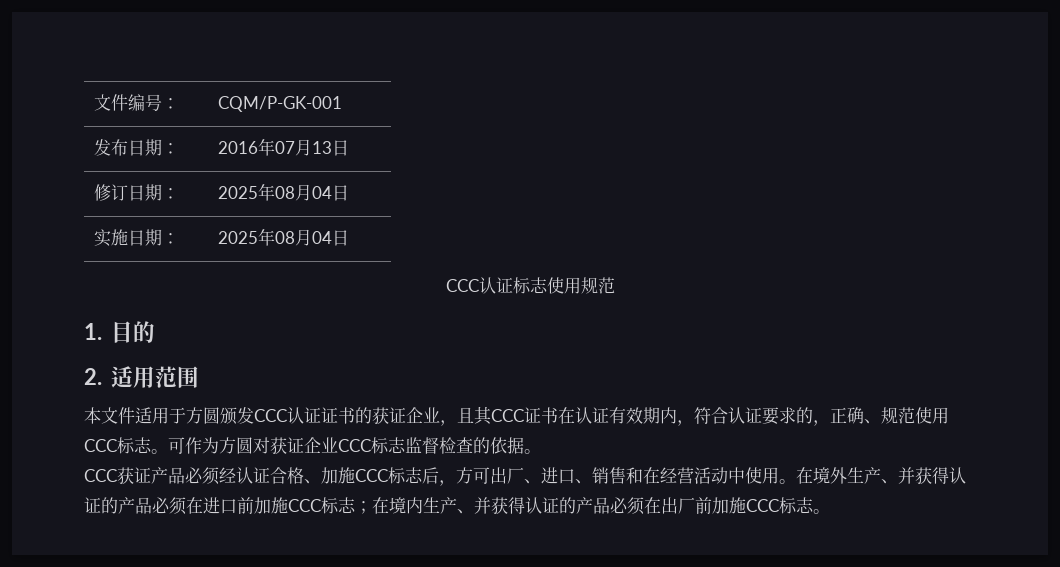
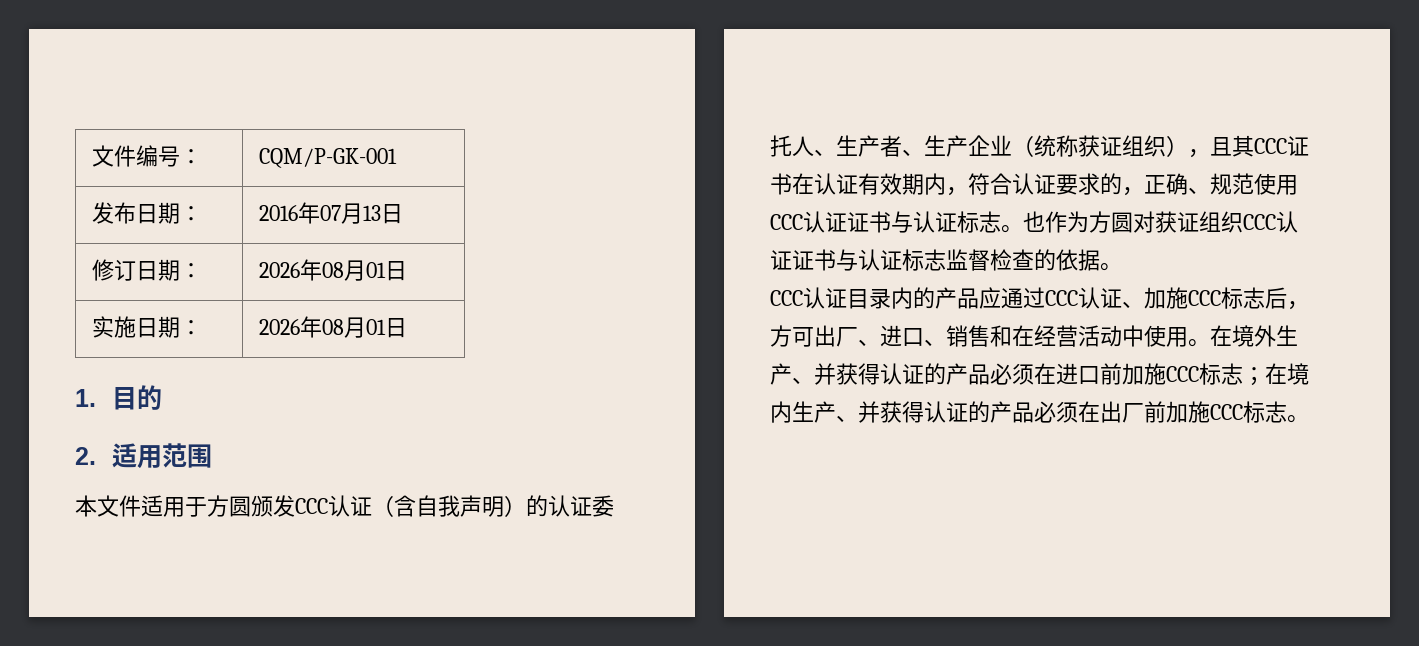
[218,183,333,201] 2025年08月04 -> [258,259,386,281] 2026年08月01
[218,228,350,246] [445,277,615,294] 2025年08月04日 // CCC认证标志使用规范 -> [258,316,407,338] 2026年08月01日
[321,407,440,424] 证书的获证企业 -> [372,495,614,517] [770,135,1188,157] （含自我声明）的认证委托人、生产者、生产企业（统称获证组织）
[117,437,371,454] 标志。可作为方圆对获证企业CCC -> [803,211,1298,233] [770,249,902,271] 认证证书与认证标志。也作为方圆对获证组织CCC认证证书与认证
[117,467,304,485] 获证产品必须经认证合格 -> [803,287,1122,309] 认证目录内的产品应通过CCC认证

